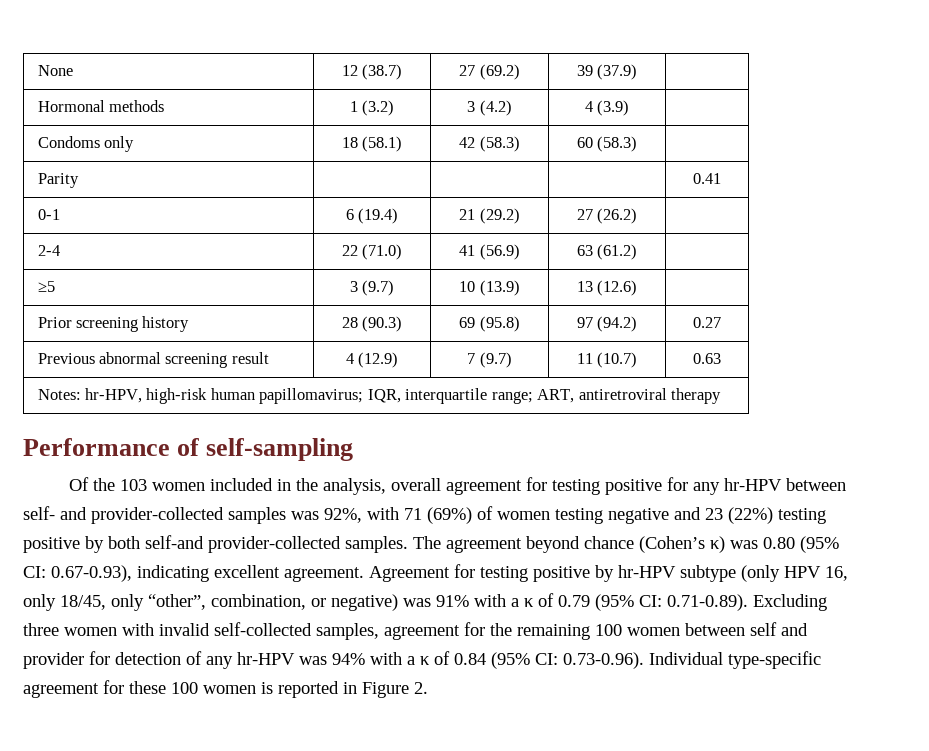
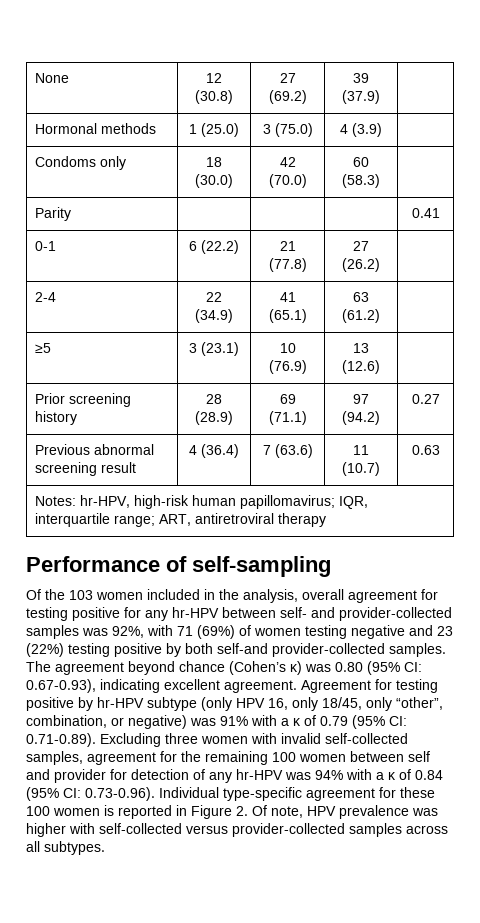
[362,64,403,80] (38.7) -> [195,90,233,104] (30.8)
[362,100,395,116] [467,100,512,116] (3.2) | 3 (4.2) -> [201,123,239,137] [262,123,313,137] (25.0) | 3 (75.0)
[362,136,403,152] (58.1) -> [195,174,233,188] (30.0)
[479,136,520,152] (58.3) -> [268,174,307,188] (70.0)
[358,208,399,224] (19.4) -> [201,240,239,254] (22.2)
[479,208,520,224] (29.2) -> [268,258,307,272] (77.8)
[362,244,403,260] (71.0) -> [195,309,233,323] (34.9)
[479,244,520,260] (56.9) -> [268,309,307,323] (65.1)
[362,280,395,296] (9.7) -> [201,342,239,356] (23.1)
[479,280,520,296] (13.9) -> [268,360,307,374] (76.9)
[362,316,403,332] (90.3) -> [195,411,233,425] (28.9)
[479,316,520,332] (95.8) -> [268,411,307,425] (71.1)
[358,352,399,368] (12.9) -> [201,444,239,458] (36.4)
[479,352,512,368] (9.7) -> [274,444,313,458] (63.6)
(428, 688) none -> [252,805,438,819] [26,823,448,837] [26,841,105,855] Of note, HPV prevalence was higher with self-collected versus provider-collected samples across all subtypes.

